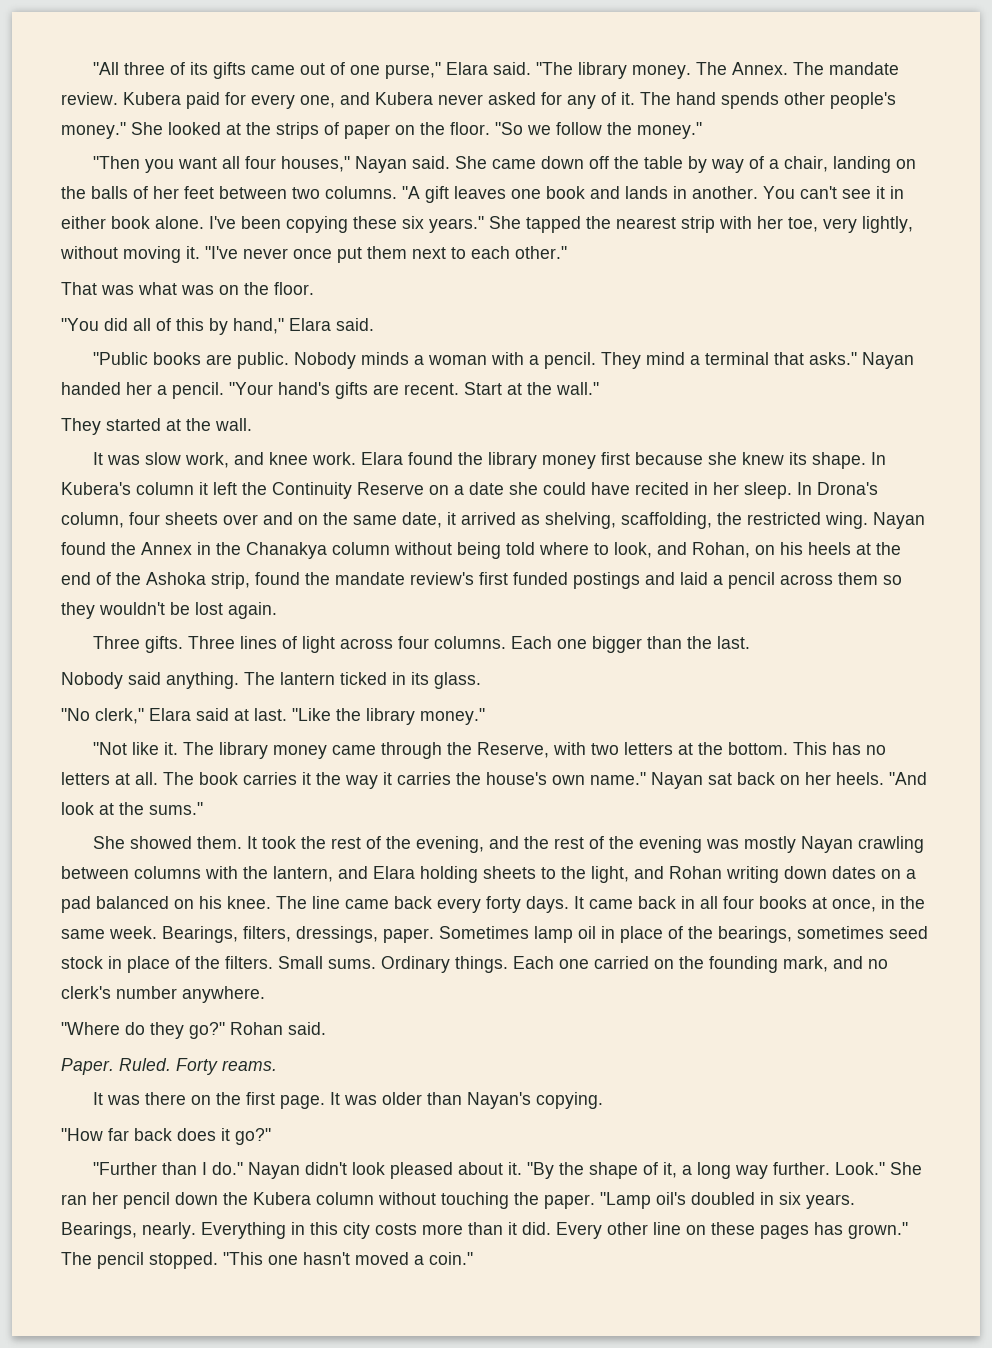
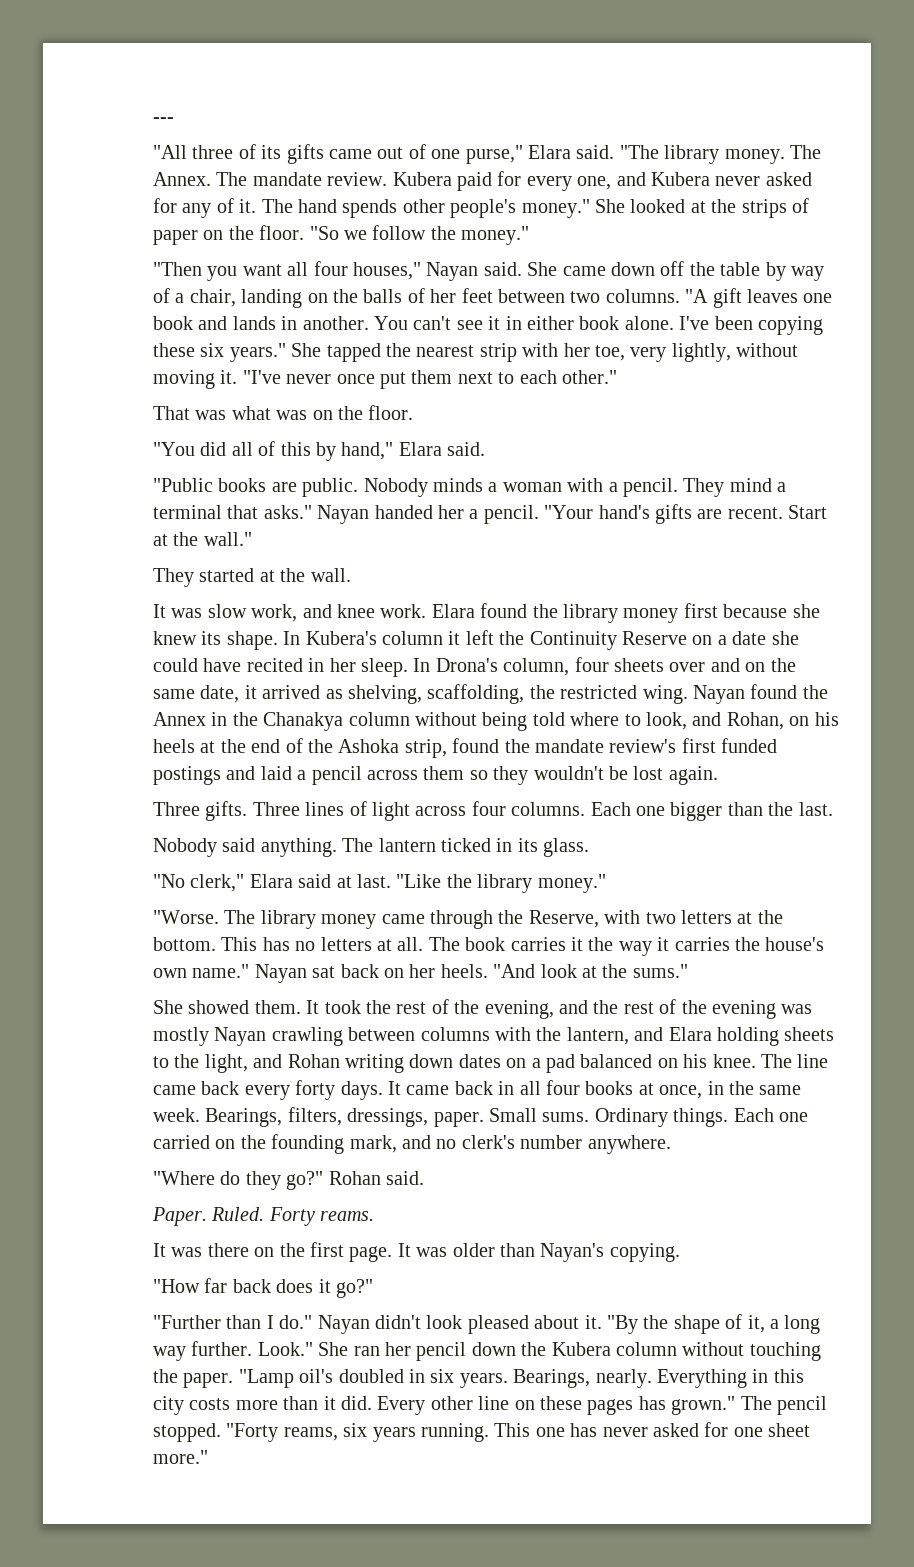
(92, 68) none -> [153,117,174,123] --- //
[92,742,178,755] "Not like it. -> [153,910,219,924] "Worse.
[439,926,928,943] [61,956,273,973] Sometimes lamp oil in place of the bearings, sometimes seed stock in place of the filters. -> (484, 1119) none
[223,1252,473,1265] "This one hasn't moved a coin." -> [226,1422,811,1442] [153,1450,208,1464] "Forty reams, six years running. This one has never asked for one sheet more."

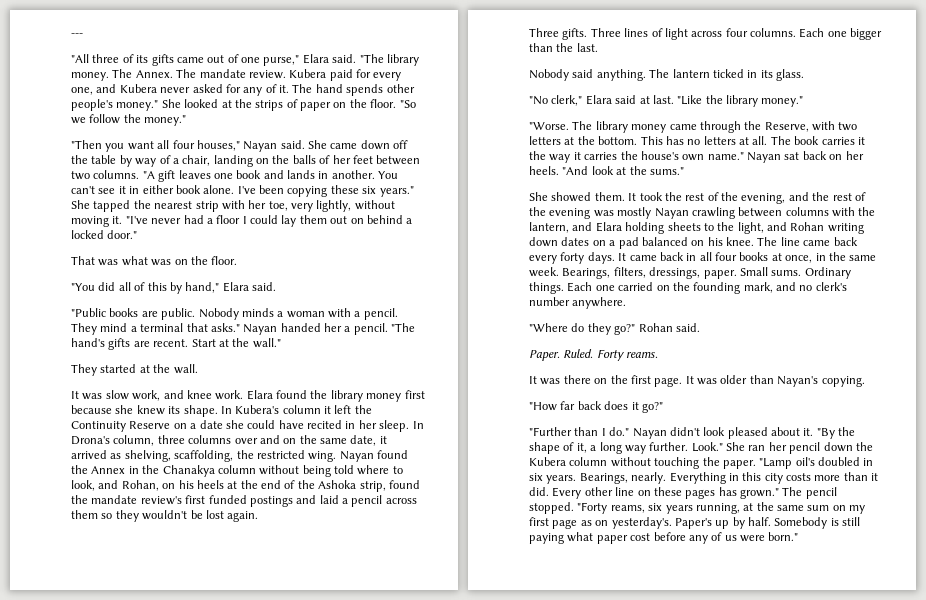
[336,370,617,389] once put them next to each other." -> [183,215,413,227] [71,230,138,239] had a floor I could lay them out on behind a locked door."
[544,505,594,519] "Your -> [391,323,416,332] "The
[574,657,664,672] four sheets -> [157,435,232,444] three columns
[421,1422,811,1442] [153,1450,208,1464] running. This one has never asked for one sheet more." -> [695,502,866,514] [529,517,861,529] [529,532,799,544] running, at the same sum on my first page as on yesterday's. Paper's up by half. Somebody is still paying what paper cost before any of us were born."

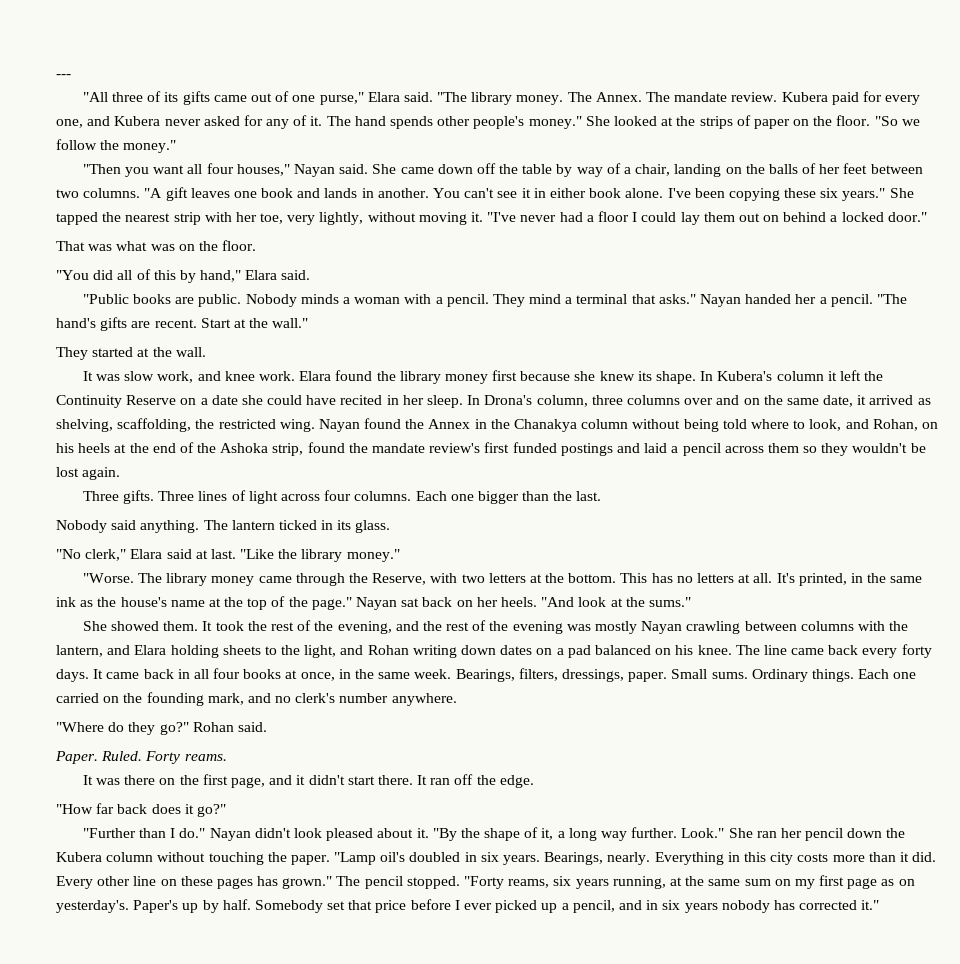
[770,136,865,145] [529,151,744,163] The book carries it the way it carries the house's own name." -> [776,573,923,586] [56,596,352,610] It's printed, in the same ink as the house's name at the top of the page."
[654,375,865,387] page. It was older than Nayan's copying. -> [230,774,534,788] page, and it didn't start there. It ran off the edge.
[830,517,861,526] [529,532,799,544] is still paying what paper cost before any of us were born." -> [327,899,880,913] set that price before I ever picked up a pencil, and in six years nobody has corrected it."

